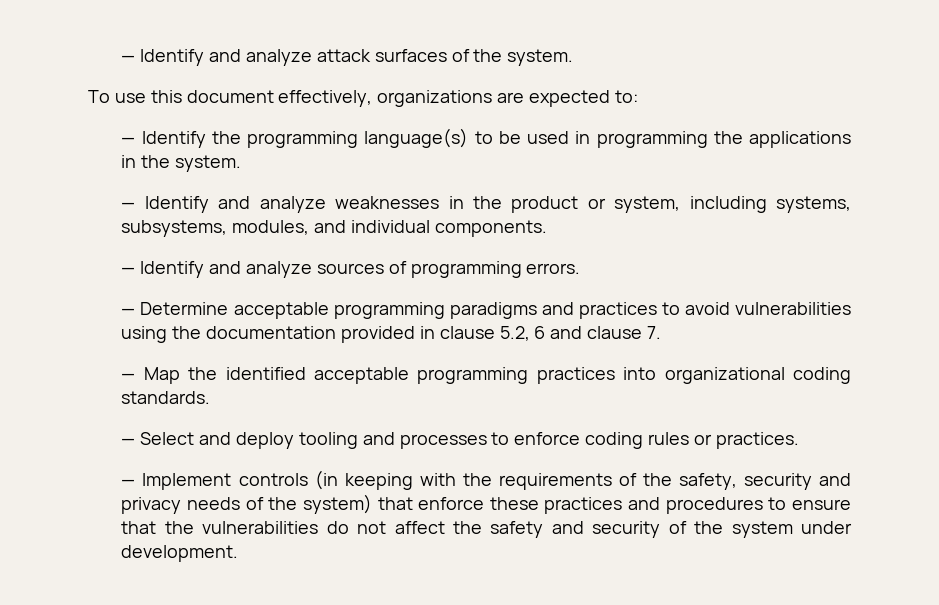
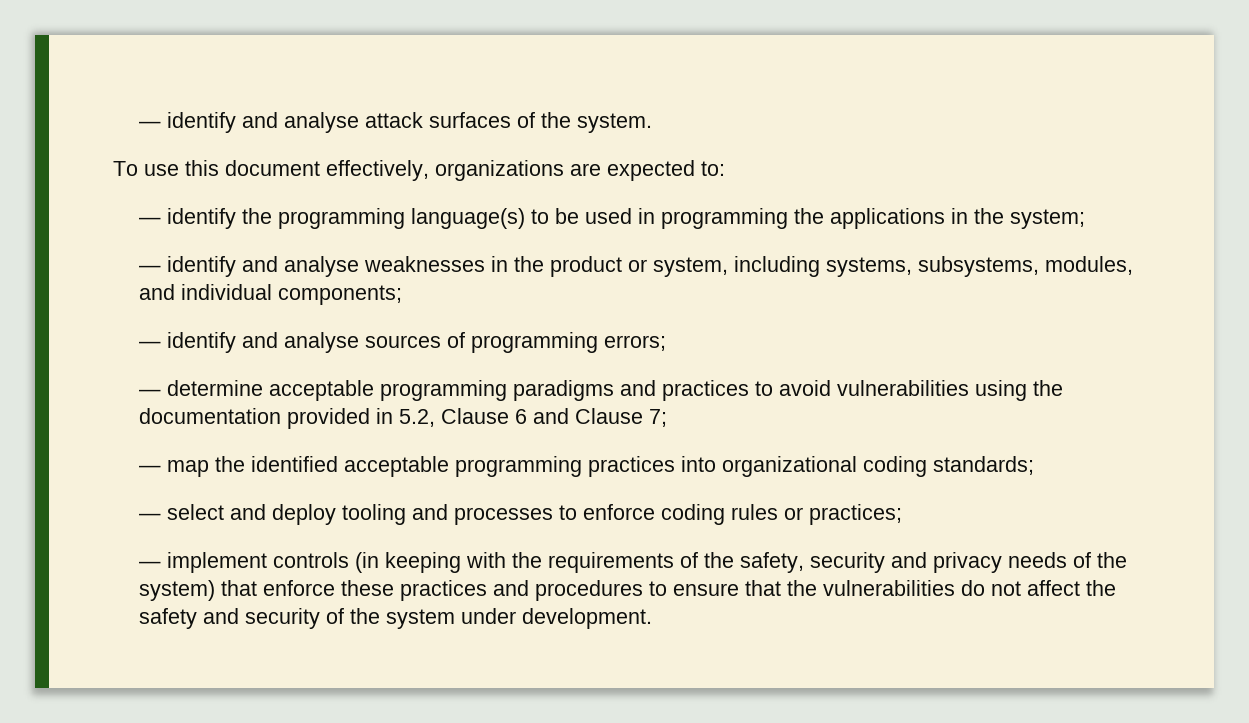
[121,49,312,66] — Identify and analyze -> [139,112,360,133] — identify and analyse
[141,131,206,148] Identify -> [167,208,237,229] identify
[175,155,242,172] [121,196,326,213] system. // — Identify and analyze -> [1010,209,1086,229] [139,256,360,277] system; // — identify and analyse
[434,220,547,237] [121,261,312,278] components. // — Identify and analyze -> [278,285,403,305] [139,332,360,353] components; // — identify and analyse
[526,263,581,274] [121,302,229,315] errors. // — Determine -> [604,335,667,351] [139,380,264,396] errors; // — determine
[439,326,662,341] [121,367,180,384] clause 5.2, 6 and clause 7. // — Map -> [399,408,668,427] [139,460,210,477] 5.2, Clause 6 and Clause 7; // — map
[121,391,211,404] [121,432,195,445] standards. // — Select -> [933,456,1035,475] [139,504,225,520] standards; // — select
[715,432,799,449] [121,473,232,490] practices. // — Implement -> [809,504,903,525] [139,552,268,573] practices; // — implement

